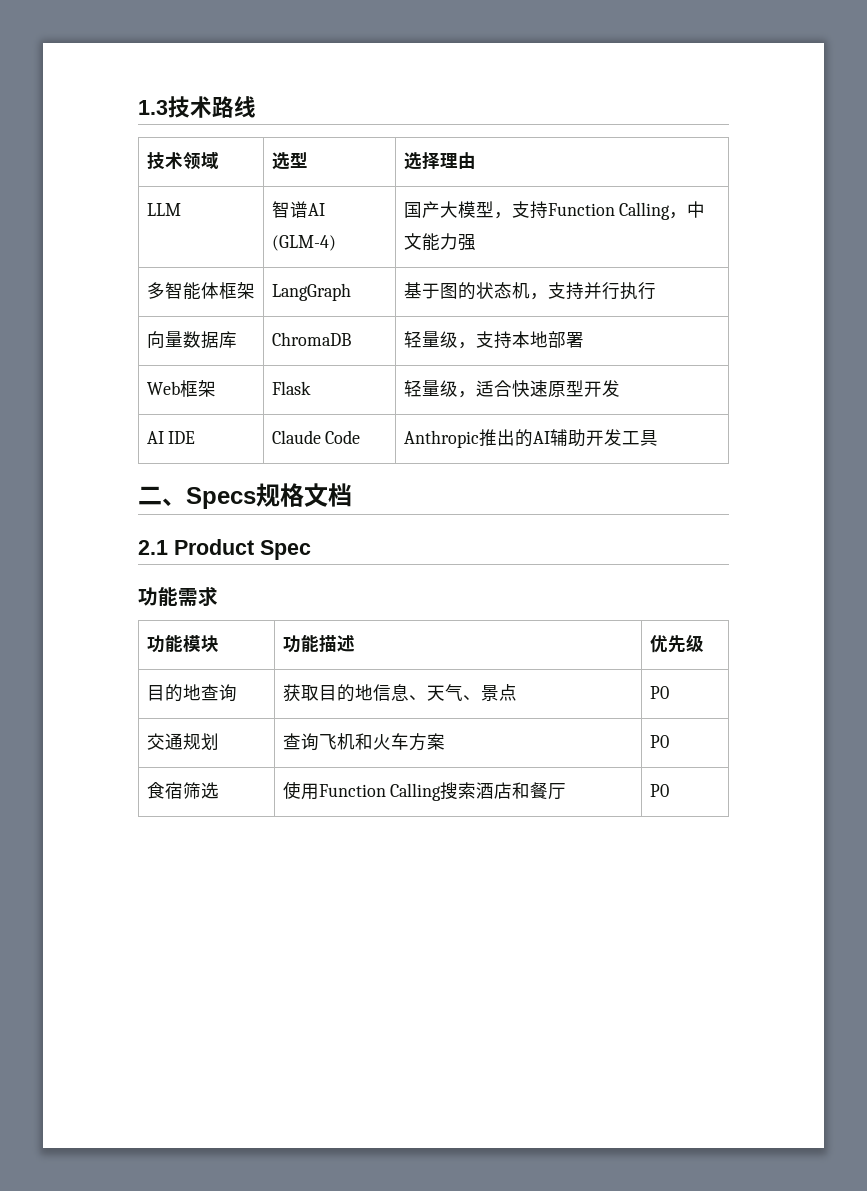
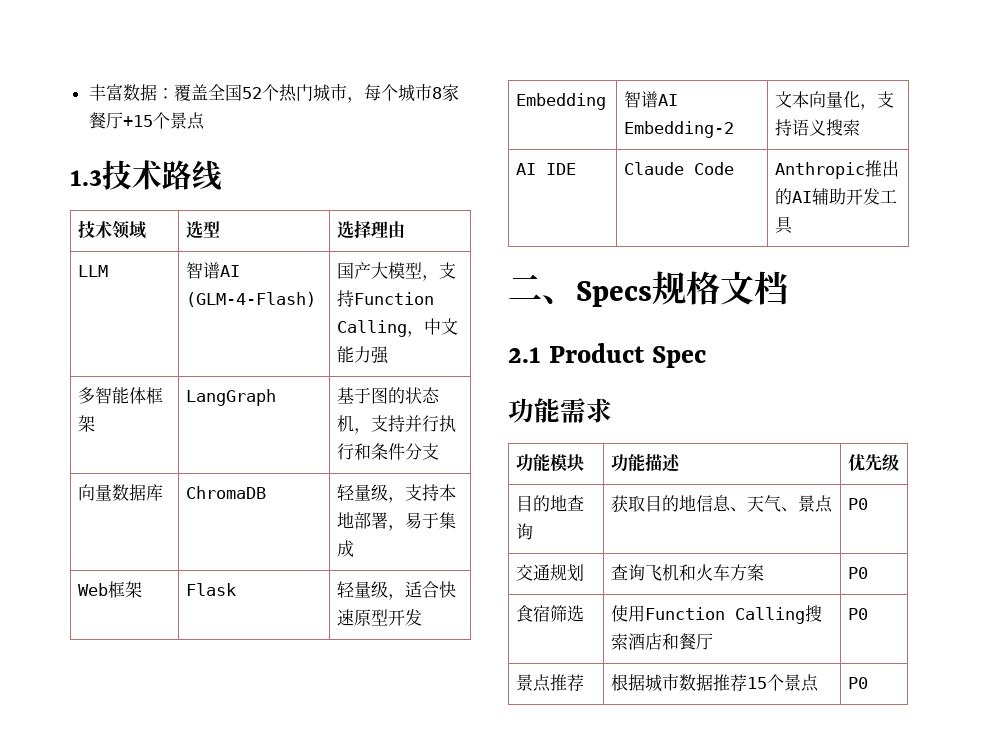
(138, 107) none -> [88,84,459,103] [88,112,205,130] 丰富数据：覆盖全国52个热门城市，每个城市8家餐厅+15个景点 //
[271,235,336,251] (GLM-4) -> [186,292,317,307] (GLM-4-Flash)
(656, 291) none -> [354,443,440,460] 和条件分支
(584, 340) none -> [388,512,457,531] [337,540,355,557] ，易于集成
(620, 388) none -> [516,93,607,110] [624,91,679,108] [624,121,735,138] [775,91,895,110] [775,119,861,136] // Embedding | 智谱AI Embedding-2 | 文本向量化，支持语义搜索
(669, 790) none -> [516,674,585,692] [611,674,820,692] [848,677,869,689] // 景点推荐 | 根据城市数据推荐15个景点 | P0

